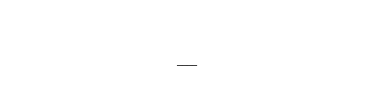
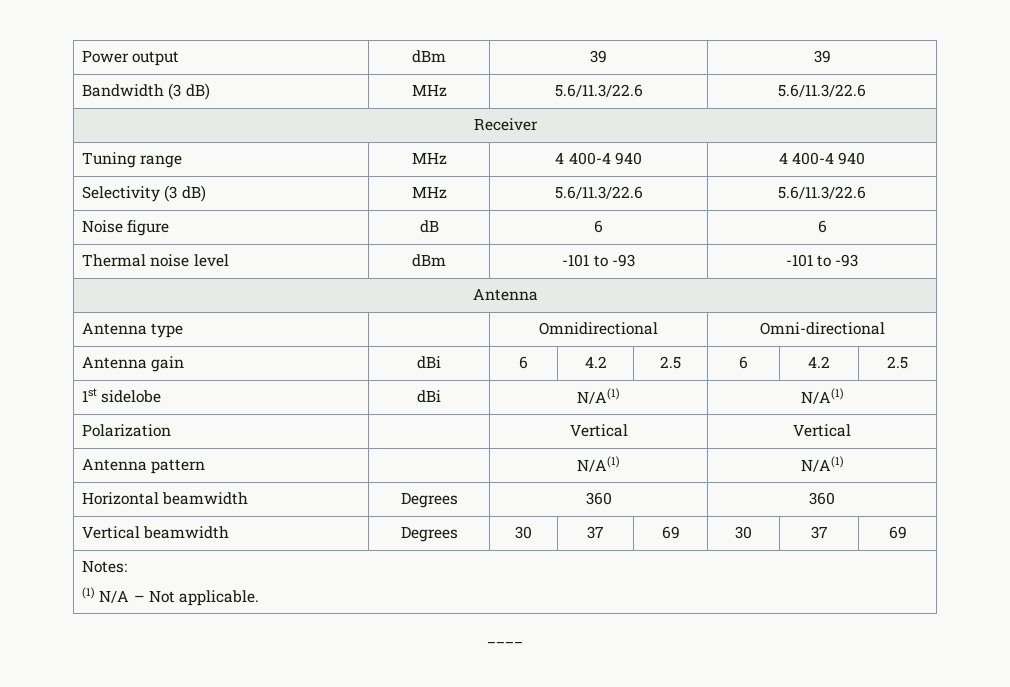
(176, 65) none -> [82,50,180,66] [412,50,446,63] [590,50,607,63] [813,50,831,63] [82,83,210,100] [411,84,447,96] [554,84,643,97] [778,84,866,97] [473,118,538,131] [82,152,183,168] [411,152,447,164] [555,152,642,165] [778,152,866,165] [82,185,206,202] [411,186,447,198] [554,186,643,199] [778,186,866,199] [82,220,170,236] [419,220,439,233] [594,220,603,233] [817,220,827,233] [82,254,229,267] [412,254,446,267] [562,254,635,267] [785,254,859,267] [472,288,538,301] [82,322,184,338] [539,322,658,335] [759,322,885,335] [82,356,185,372] [417,356,441,369] [519,356,528,369] [584,356,607,368] [660,356,681,369] [739,356,748,369] [808,356,830,368] [887,356,908,369] [82,388,162,403] [417,390,441,403] [577,388,620,404] [800,388,844,404] [82,424,172,437] [569,424,628,437] [793,424,851,437] [82,458,206,474] [577,456,620,472] [800,456,844,472] [82,492,249,505] [400,492,458,508] [585,492,612,505] [809,492,835,505] [82,526,230,539] [400,526,458,542] [515,526,532,539] [587,526,604,539] [661,526,680,539] [735,526,752,539] [810,526,828,539] [888,526,907,539] [82,560,128,573] [82,587,259,606] Power output | dBm | 39 | 39 // Bandwidth (3 dB) | MHz | 5.6/11.3/22.6 | 5.6/11.3/22.6 // Receiver // Tuning range | MHz | 4 400-4 940 | 4 400-4 940 // Selectivity (3 dB) | MHz | 5.6/11.3/22.6 | 5.6/11.3/22.6 // Noise figure | dB | 6 | 6 // Thermal noise level | dBm | -101 to -93 | -101 to -93 // Antenna // Antenna type | | Omnidirectional | Omni-directional // Antenna gain | dBi | 6 | 4.2 | 2.5 | 6 | 4.2 | 2.5 // 1st sidelobe | dBi | N/A(1) | N/A(1) // Polarization | | Vertical | Vertical // Antenna pattern | | N/A(1) | N/A(1) // Horizontal beamwidth | Degrees | 360 | 360 // Vertical beamwidth | Degrees | 30 | 37 | 69 | 30 | 37 | 69 // Notes: // (1) N/A – Not applicable. //

